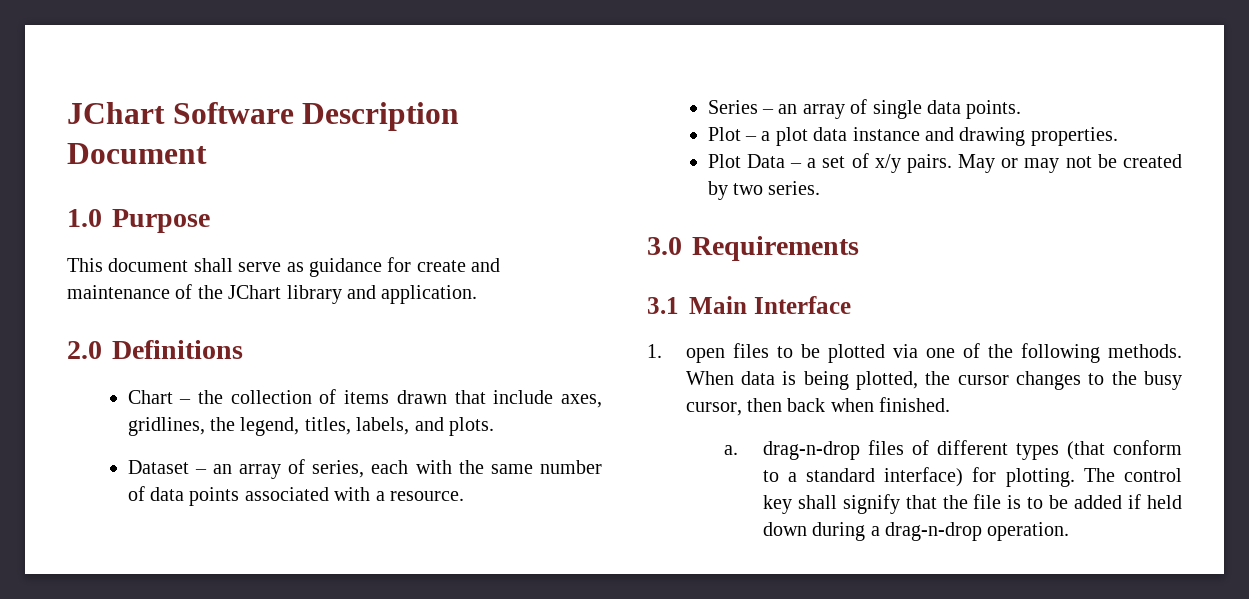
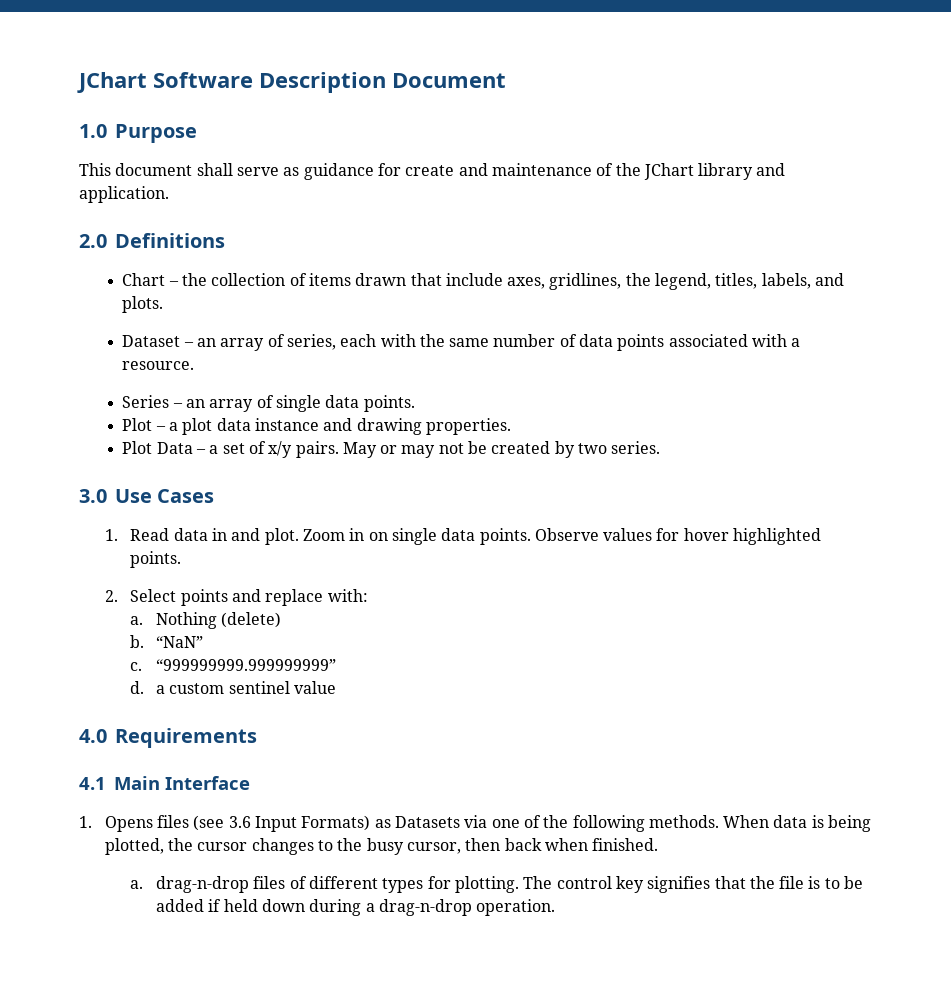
(682, 246) none -> [115,489,215,503] [104,528,822,545] [130,551,182,568] [104,589,368,606] [130,612,282,629] [130,635,203,648] [130,659,336,671] [130,681,336,694] [79,729,107,743] Use Cases // 1. Read data in and plot. Zoom in on single data points. Observe values for hover highlighted points. // 2. Select points and replace with: // a. Nothing (delete) // b. “NaN” // c. “999999999.999999999” // d. a custom sentinel value // 4.0
[647,297,679,314] 3.1 -> [79,777,106,790] 4.1
[685,343,885,363] open files to be plotted -> [104,815,460,832] Opens files (see 3.6 Input Formats) as Datasets
[1066,440,1182,460] [762,467,964,487] (that conform to a standard interface) -> (424, 885) none
[797,494,900,514] shall signify -> [647,876,711,893] signifies

